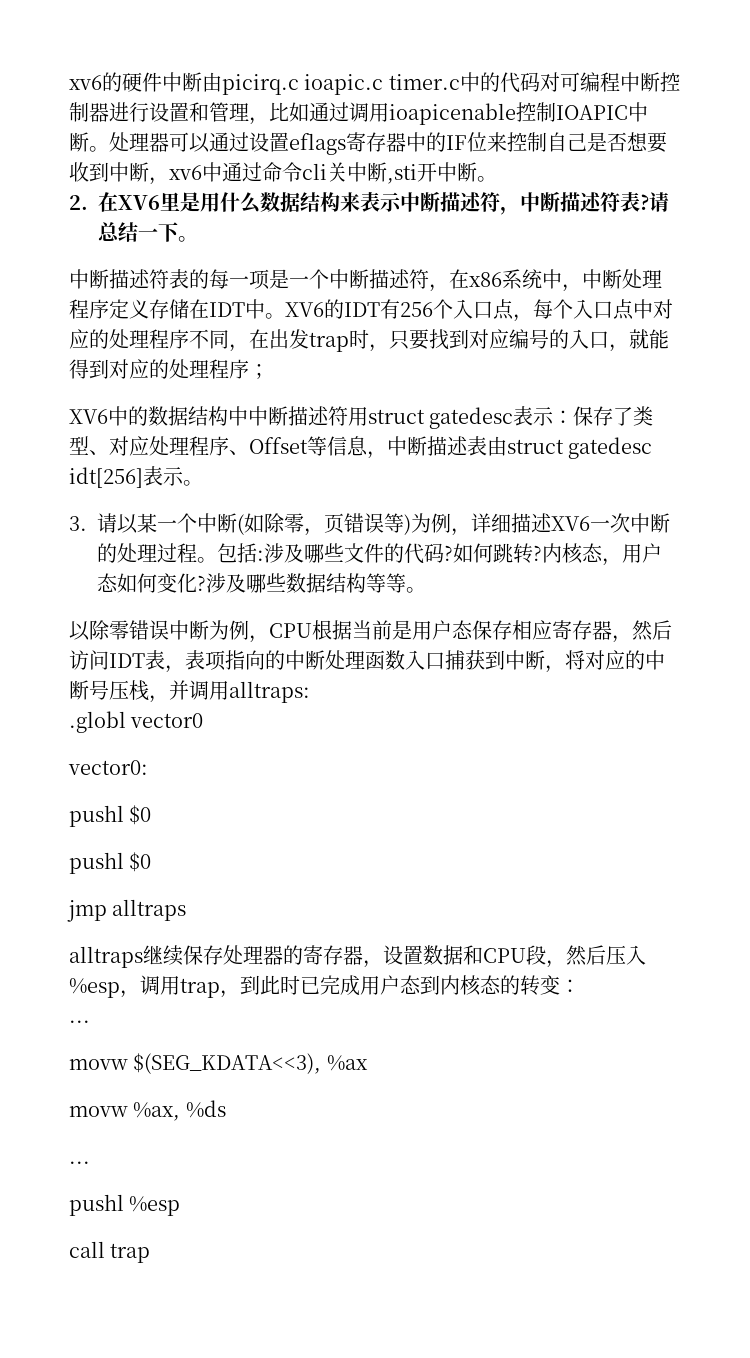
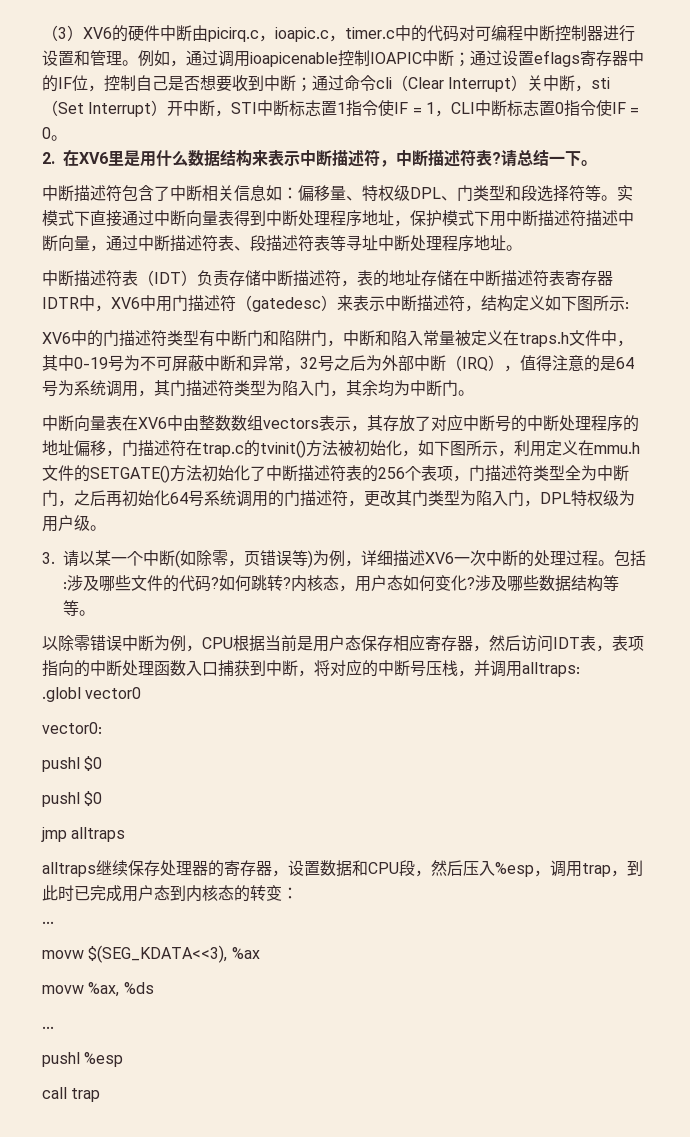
[69,75,102,90] xv6 -> [42,25,112,41] （3）XV6
[304,74,384,95] ioapic.c -> [259,27,345,42] ，ioapic.c，
[249,102,309,125] ，比如 -> [122,50,186,67] 。例如，
[89,132,210,153] 。处理器可以 -> [454,52,470,67] ；
[487,132,507,152] 来 -> [88,85,104,92] ，
[149,162,222,185] ，xv6中 -> [296,77,312,92] ；
[327,162,477,184] 关中断,sti开中断 -> [392,75,611,92] [42,100,640,117] [42,127,51,139] （Clear Interrupt）关中断，sti（Set Interrupt）开中断，STI中断标志置1指令使IF = 1，CLI中断标志置0指令使IF = 0
[169,269,662,292] [69,299,673,322] [69,329,669,352] [69,359,269,379] [69,406,654,429] [69,436,653,459] [69,466,184,488] 表的每一项是一个中断描述符，在x86系统中，中断处理程序定义存储在IDT中。XV6的IDT有256个入口点，每个入口点中对应的处理程序不同，在出发trap时，只要找到对应编号的入口，就能得到对应的处理程序； // XV6中的数据结构中中断描述符用struct gatedesc表示：保存了类型、对应处理程序、Offset等信息，中断描述表由struct gatedesc idt[256]表示 -> [122,185,633,202] [42,210,634,227] [42,235,522,252] [42,270,613,287] [42,295,629,312] [42,330,633,347] [42,355,634,372] [42,380,474,397] [42,414,639,432] [42,440,640,458] [42,465,629,483] [42,490,635,507] [42,515,90,532] 包含了中断相关信息如：偏移量、特权级DPL、门类型和段选择符等。实模式下直接通过中断向量表得到中断处理程序地址，保护模式下用中断描述符描述中断向量，通过中断描述符表、段描述符表等寻址中断处理程序地址。 // 中断描述符表（IDT）负责存储中断描述符，表的地址存储在中断描述符表寄存器IDTR中，XV6中用门描述符（gatedesc）来表示中断描述符，结构定义如下图所示: // XV6中的门描述符类型有中断门和陷阱门，中断和陷入常量被定义在traps.h文件中，其中0-19号为不可屏蔽中断和异常，32号之后为外部中断（IRQ），值得注意的是64号为系统调用，其门描述符类型为陷入门，其余均为中断门。 // 中断向量表在XV6中由整数数组vectors表示，其存放了对应中断号的中断处理程序的地址偏移，门描述符在trap.c的tvinit()方法被初始化，如下图所示，利用定义在mmu.h文件的SETGATE()方法初始化了中断描述符表的256个表项，门描述符类型全为中断门，之后再初始化64号系统调用的门描述符，更改其门类型为陷入门，DPL特权级为用户级

